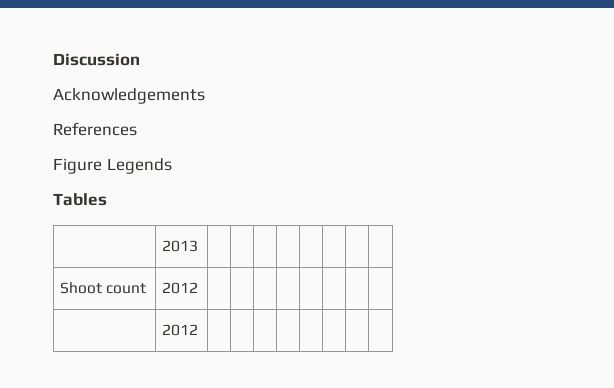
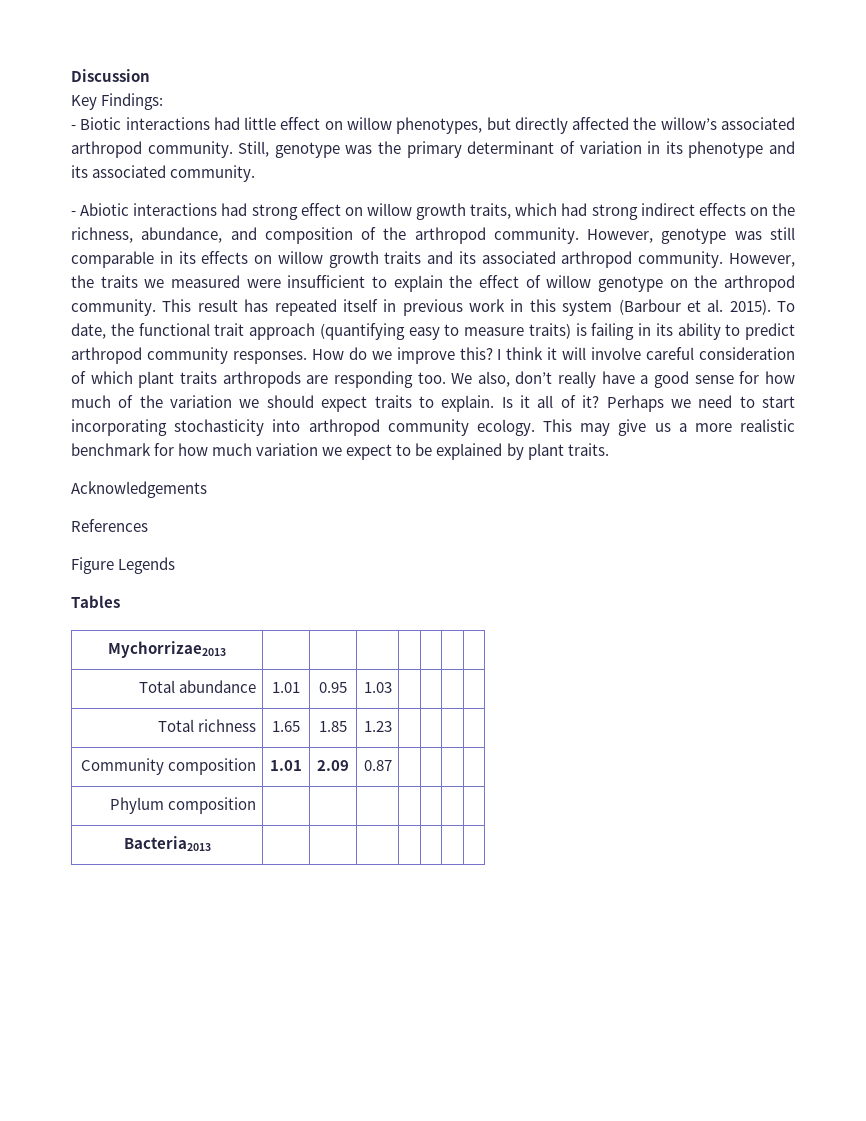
(140, 59) none -> [71,93,164,110] [71,117,796,134] [71,141,796,158] [71,165,256,182] [71,203,795,220] [71,227,795,244] [71,251,795,268] [71,275,795,292] [71,299,795,316] [71,323,795,340] [71,347,796,364] [71,371,795,388] [71,395,795,412] [71,419,795,436] [71,443,609,460] // Key Findings: // - Biotic interactions had little effect on willow phenotypes, but directly affected the willow’s associated arthropod community. Still, genotype was the primary determinant of variation in its phenotype and its associated community. // - Abiotic interactions had strong effect on willow growth traits, which had strong indirect effects on the richness, abundance, and composition of the arthropod community. However, genotype was still comparable in its effects on willow growth traits and its associated arthropod community. However, the traits we measured were insufficient to explain the effect of willow genotype on the arthropod community. This result has repeated itself in previous work in this system (Barbour et al. 2015). To date, the functional trait approach (quantifying easy to measure traits) is failing in its ability to predict arthropod community responses. How do we improve this? I think it will involve careful consideration of which plant traits arthropods are responding too. We also, don’t really have a good sense for how much of the variation we should expect traits to explain. Is it all of it? Perhaps we need to start incorporating stochasticity into arthropod community ecology. This may give us a more realistic benchmark for how much variation we expect to be explained by plant traits.
[162,240,199,252] [60,282,147,294] [162,282,199,294] [162,324,199,336] | 2013 | | | | | | | | // Shoot count | 2012 | | | | | | | | // | 2012 | -> [108,641,226,658] [138,680,257,693] [272,682,300,693] [319,682,347,693] [363,682,392,693] [157,719,257,732] [272,721,300,732] [319,721,347,732] [363,721,392,732] [80,758,257,775] [270,760,302,771] [317,760,349,771] [363,760,392,771] [109,797,257,814] [123,836,211,851] Mychorrizae2013 | | | | | | | // Total abundance | 1.01 | 0.95 | 1.03 | | | | // Total richness | 1.65 | 1.85 | 1.23 | | | | // Community composition | 1.01 | 2.09 | 0.87 | | | | // Phylum composition | | | | | | | // Bacteria2013

